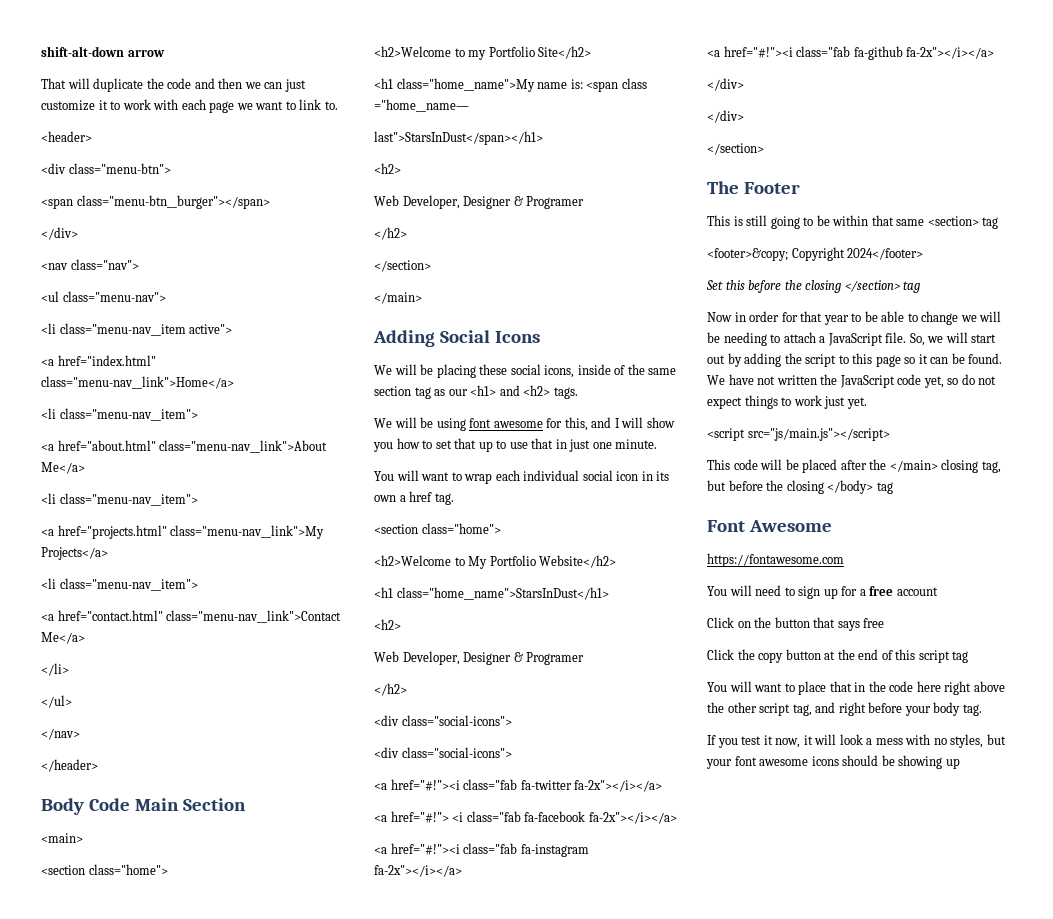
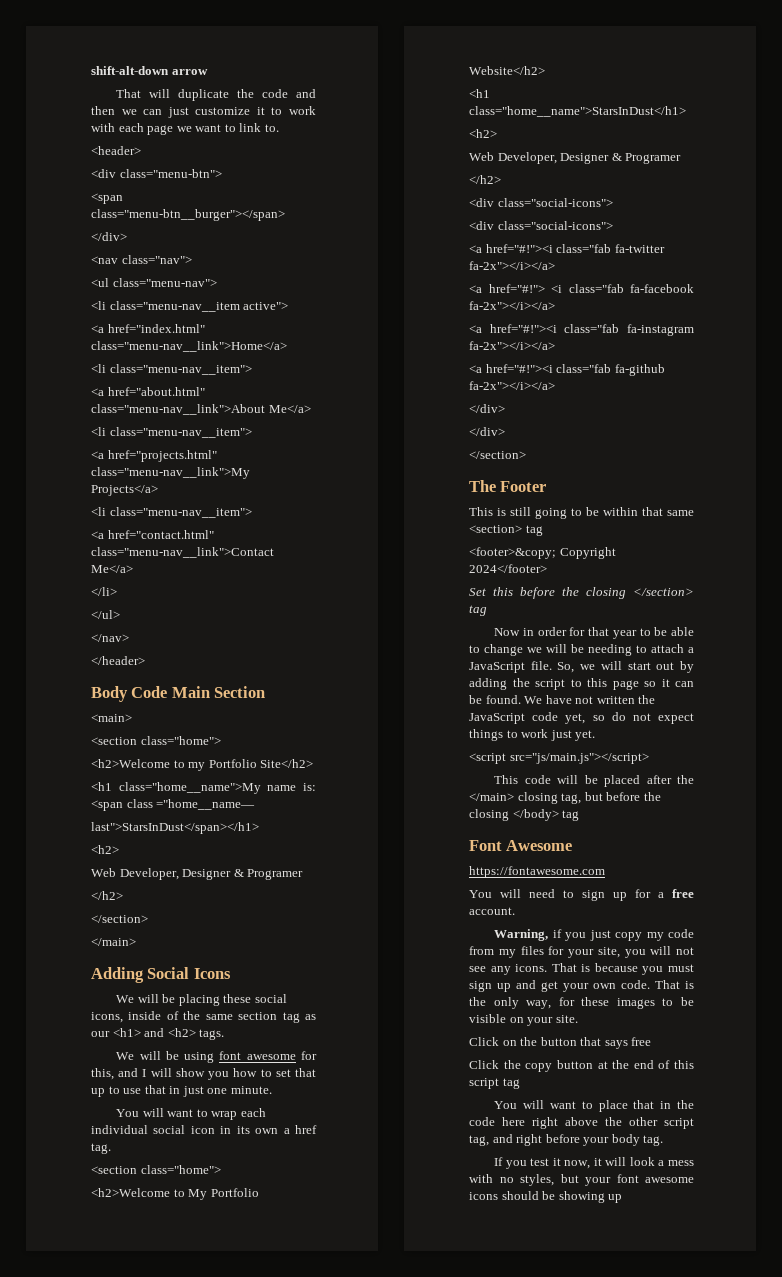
[896,587,938,596] account -> [469,907,515,915] [494,929,694,941] [469,946,694,958] [469,963,694,975] [469,980,694,992] [469,997,694,1009] [469,1014,578,1026] account. // Warning, if you just copy my code from my files for your site, you will not see any icons. That is because you must sign up and get your own code. That is the only way, for these images to be visible on your site.

